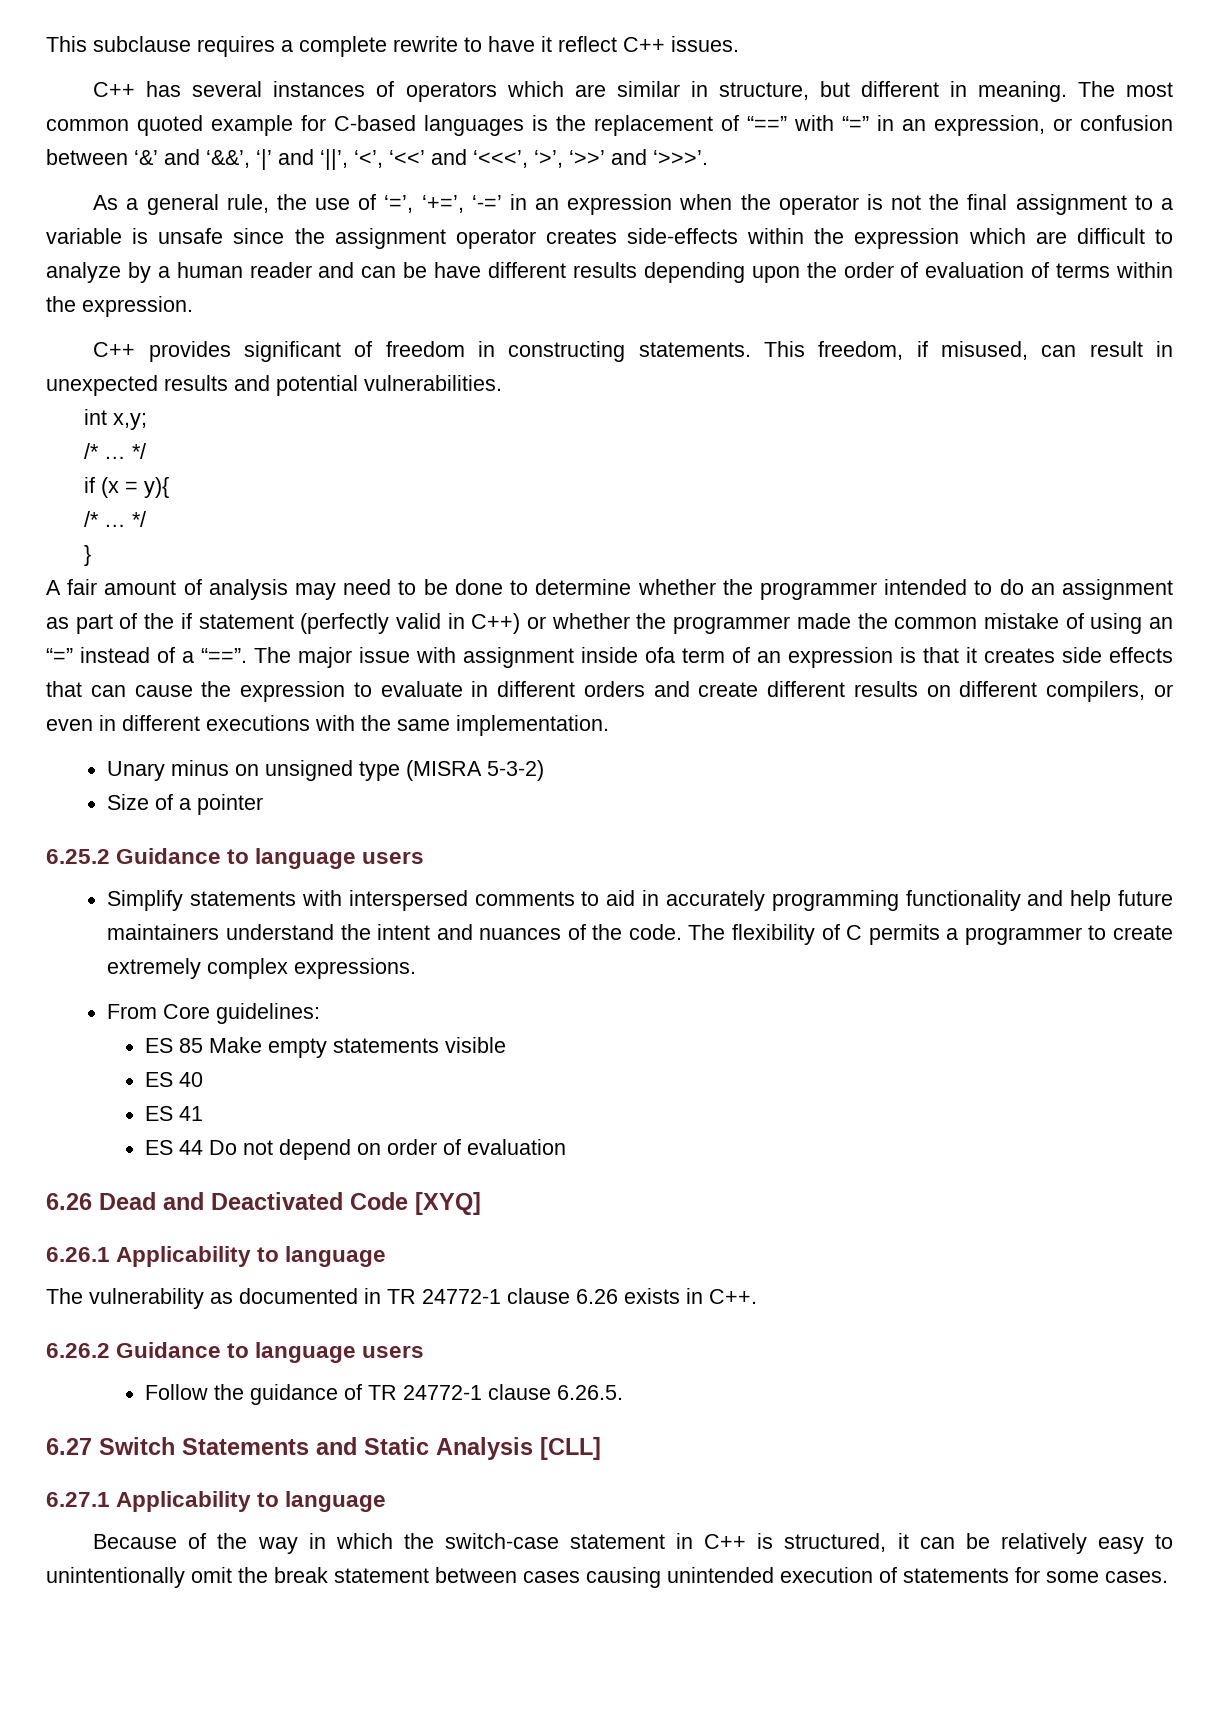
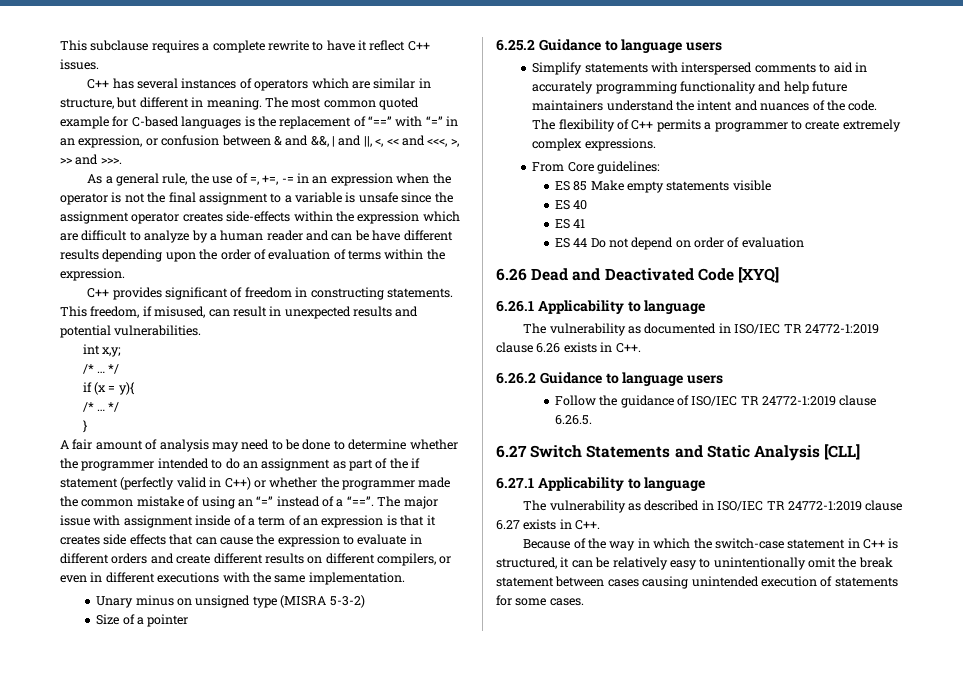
[134,149,708,170] ‘&’ and ‘&&’, ‘|’ and ‘||’, ‘<’, ‘<<’ and ‘<<<’, ‘>’, ‘>>’ and ‘>>>’. -> [273,135,459,147] [60,154,122,165] & and &&, | and ||, <, << and <<<, >, >> and >>>.
[384,195,502,213] ‘=’, ‘+=’, ‘-=’ -> [249,175,294,185] =, +=, -=
[645,647,675,663] ofa -> [233,515,255,526] of a
[846,925,863,940] C -> [631,120,654,130] C++
[387,1289,501,1304] TR 24772-1 -> [734,324,879,334] ISO/IEC TR 24772-1:2019
[368,1385,483,1400] TR 24772-1 -> [691,396,837,406] ISO/IEC TR 24772-1:2019
(387, 1501) none -> [523,500,903,513] [496,519,601,530] // The vulnerability as described in ISO/IEC TR 24772-1:2019 clause 6.27 exists in C++.

